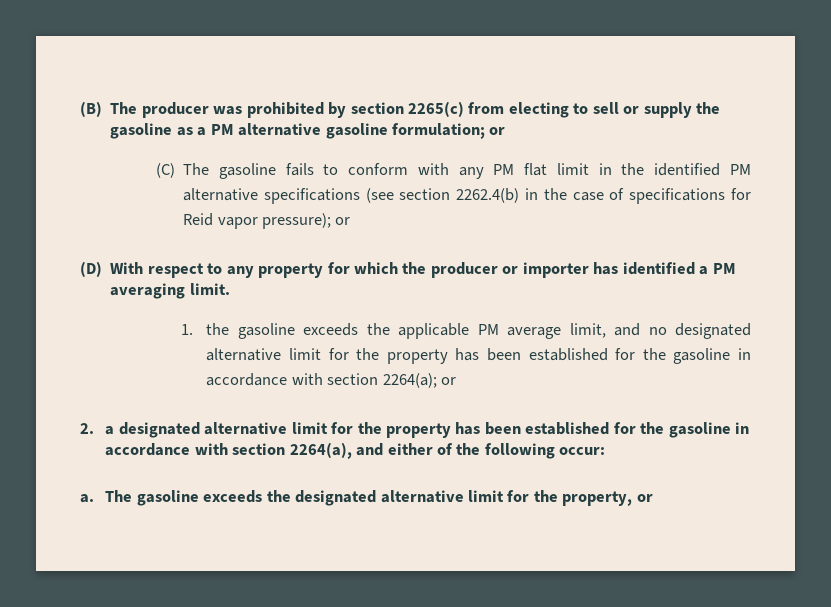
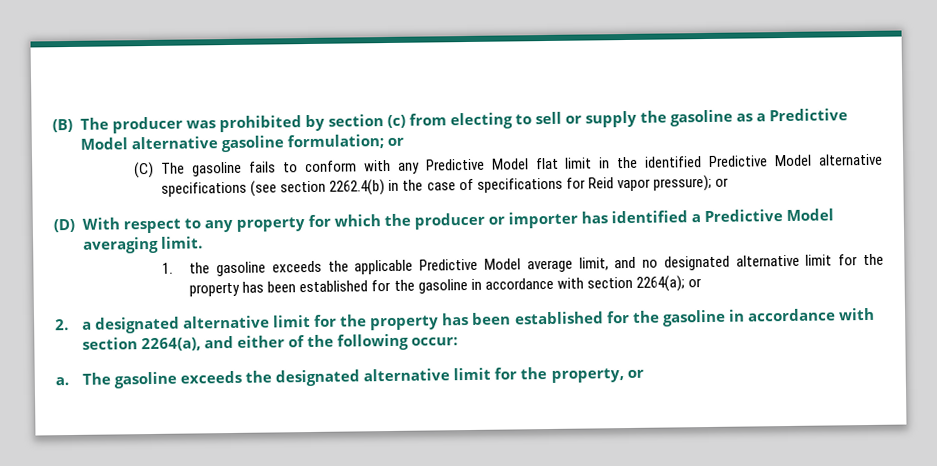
[407,101,464,117] 2265(c) -> [386,114,406,129] (c)
[210,124,234,135] PM -> [769,108,849,122] [79,137,128,150] Predictive Model
[493,164,515,175] PM -> [425,158,529,171] Predictive Model
[730,164,751,175] PM -> [709,154,813,167] Predictive Model
[712,263,736,274] PM -> [704,208,835,223] Predictive Model
[477,324,499,335] PM -> [419,258,521,271] Predictive Model

